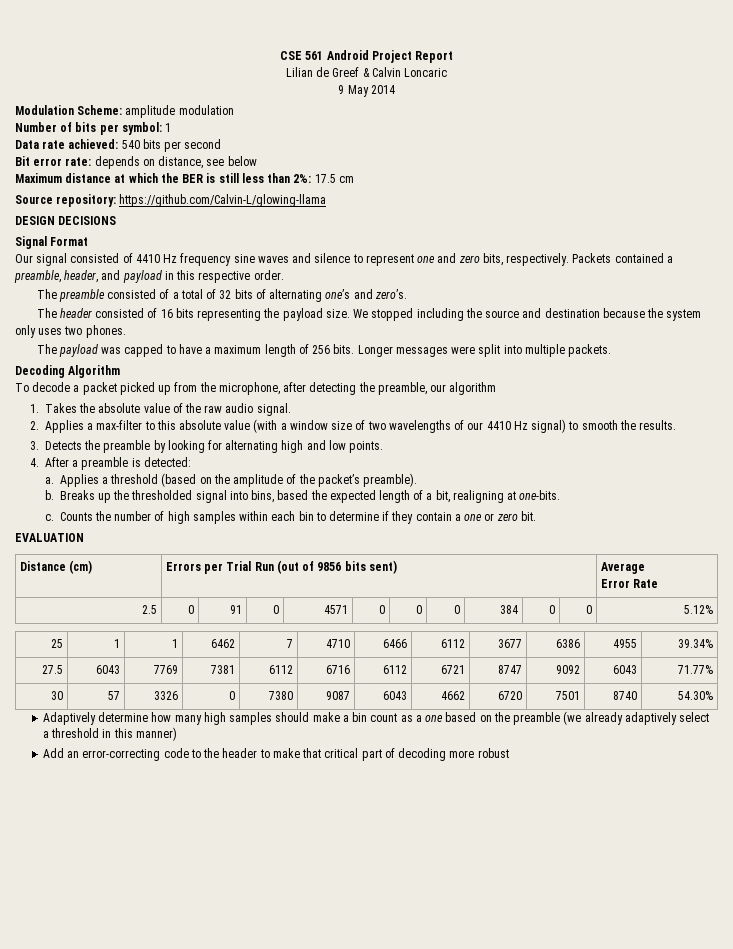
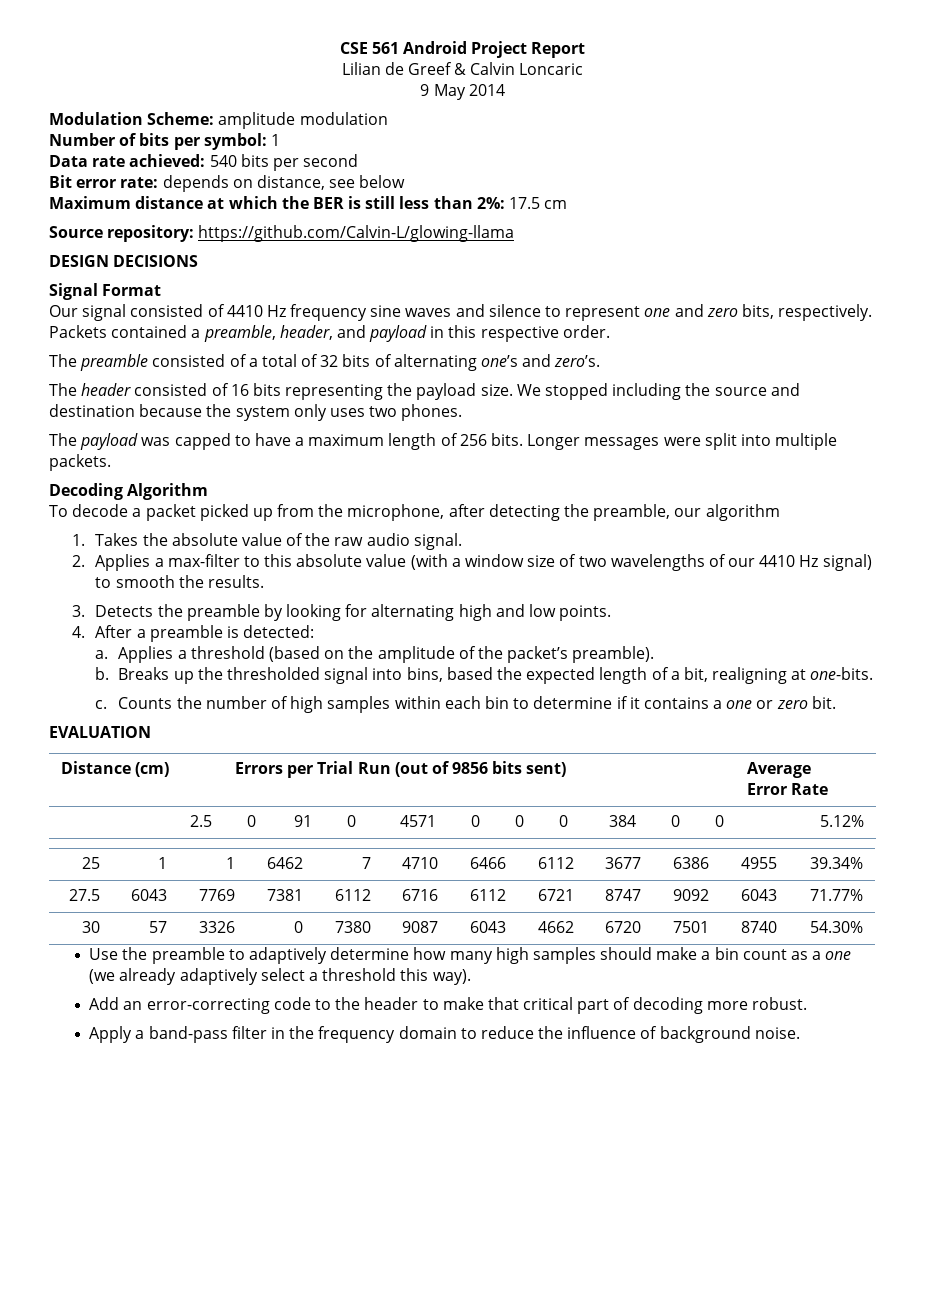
[391,511,452,524] they contain -> [629,697,709,709] it contains
[42,712,96,725] Adaptively -> [89,947,327,964] Use the preamble to adaptively
[445,712,561,725] based on the preamble -> (852, 955) none
[102,727,177,741] in this manner) -> [400,968,471,985] this way).
[477,748,509,758] robust -> [751,997,807,1010] [89,1026,800,1043] robust. // Apply a band-pass filter in the frequency domain to reduce the influence of background noise.

